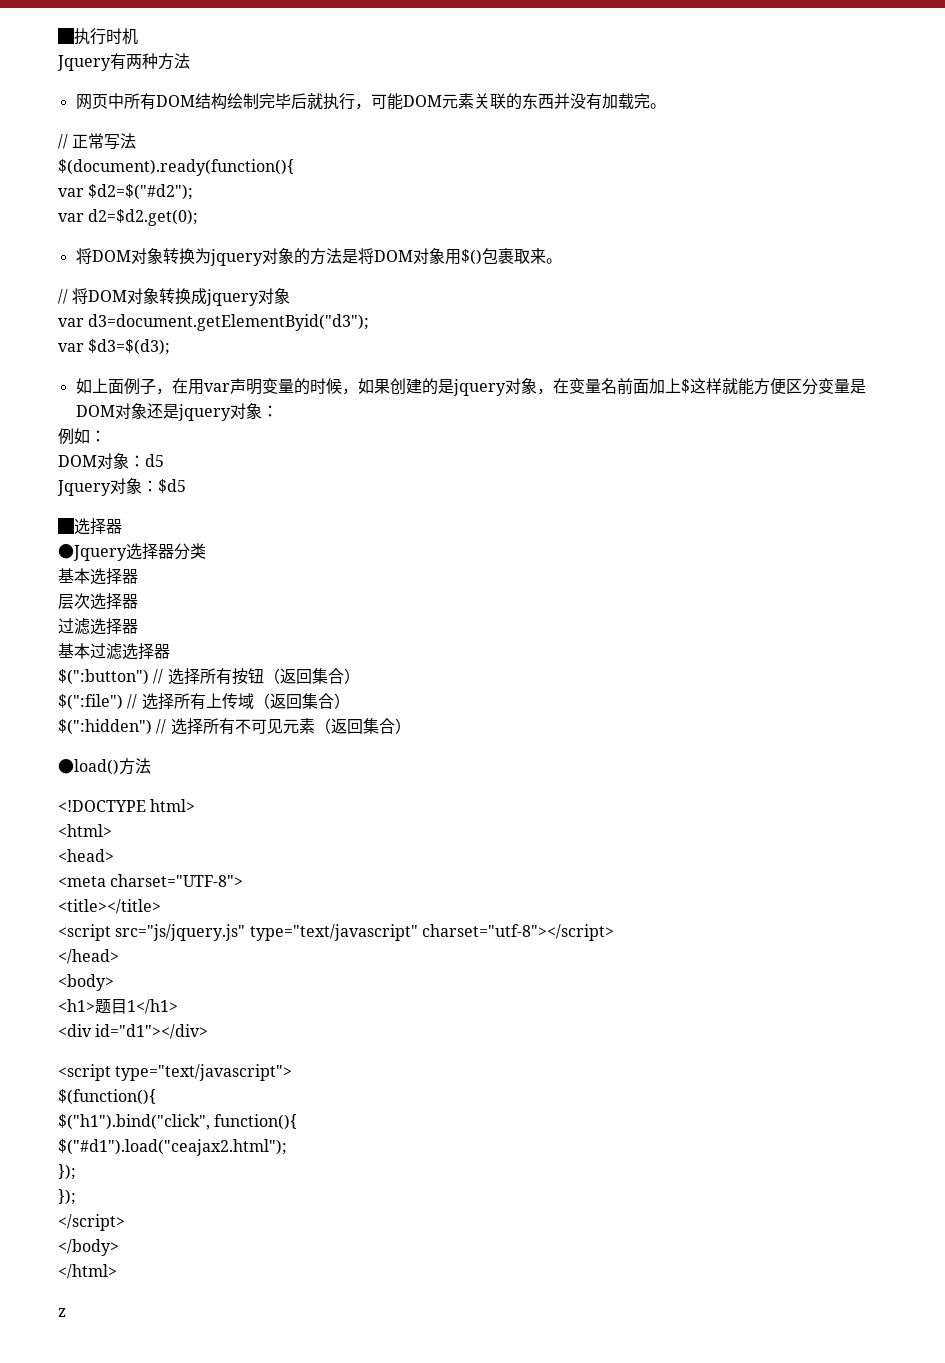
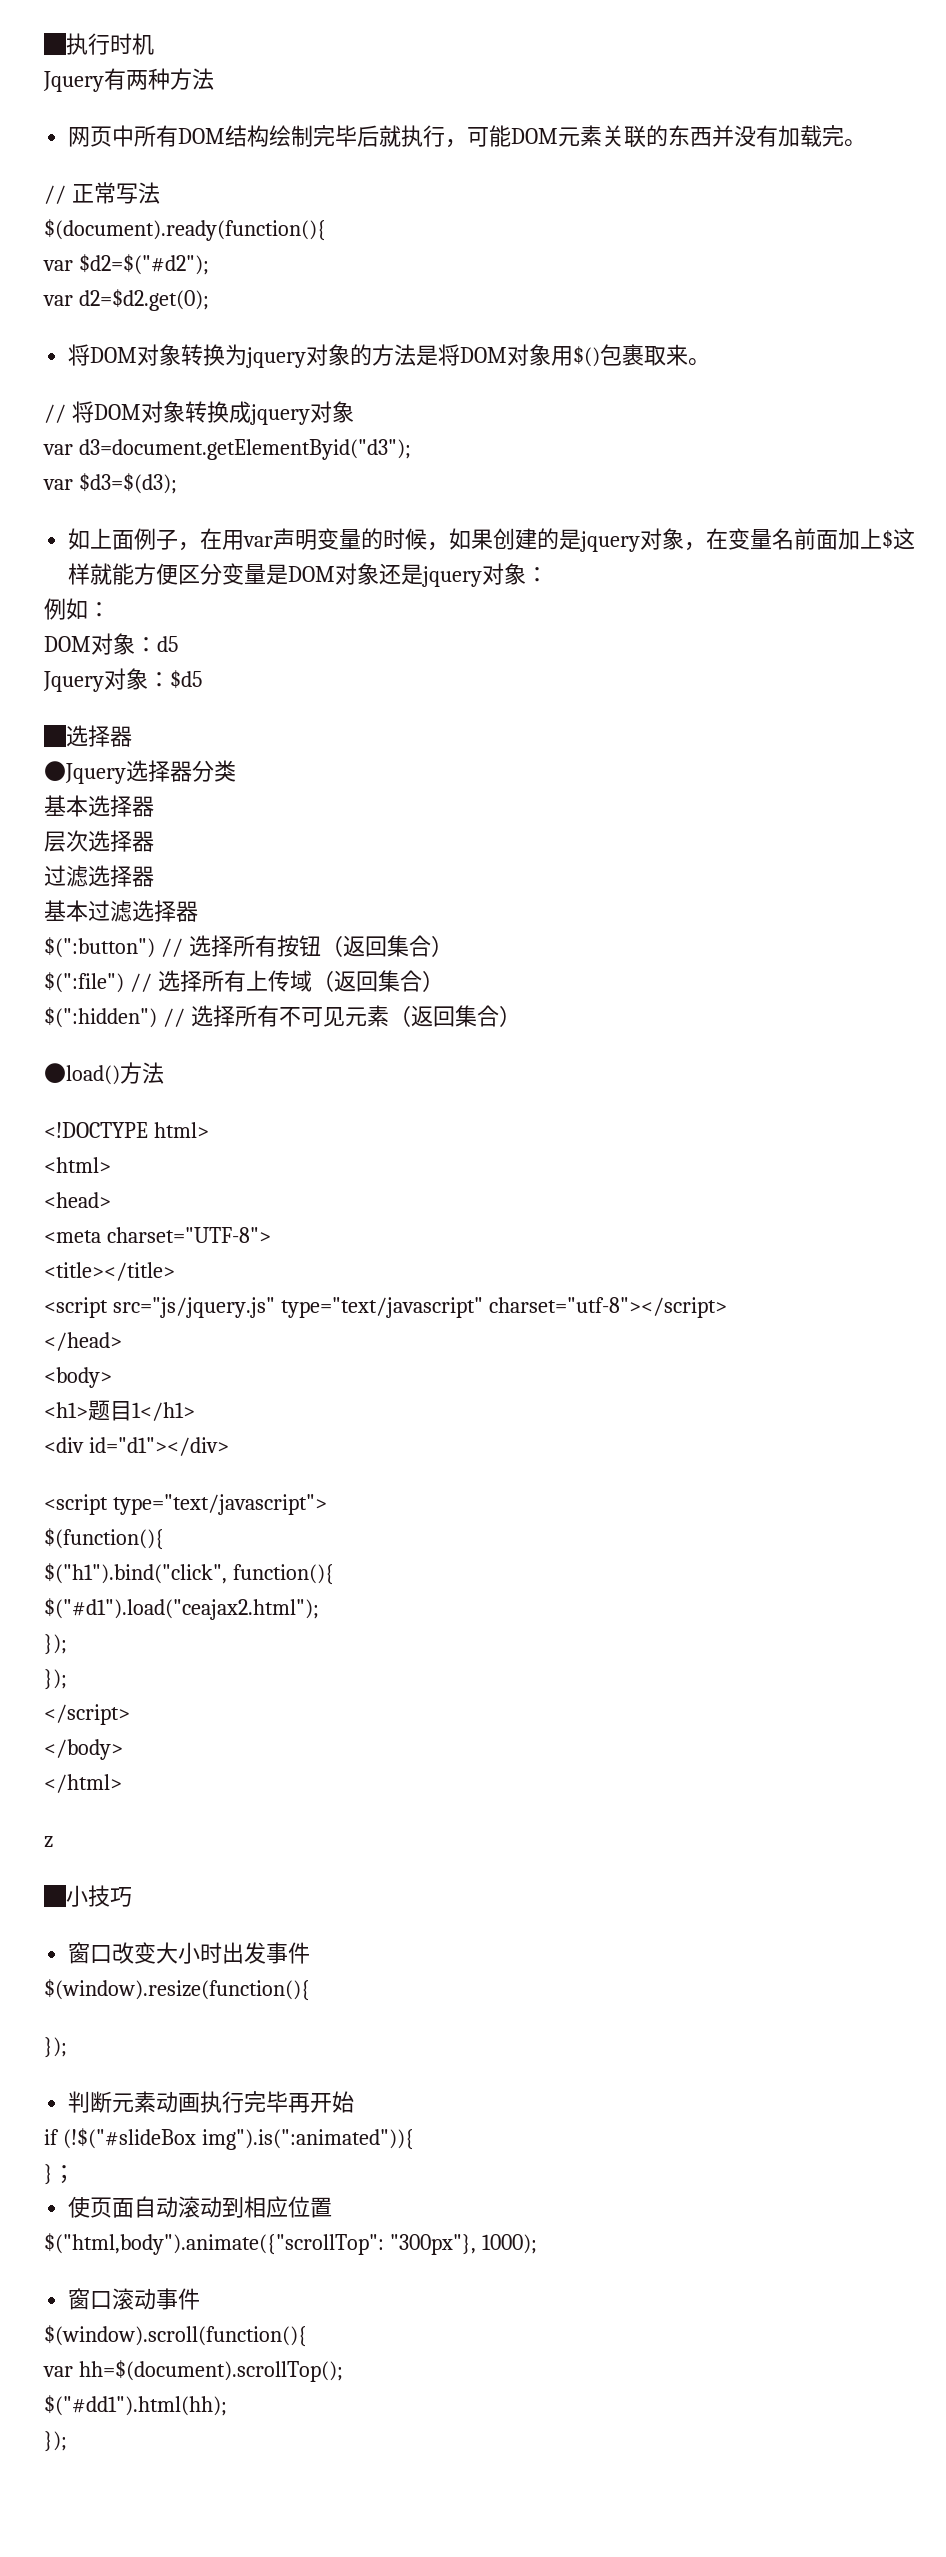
(66, 1312) none -> [44,1885,132,1908] [68,1942,311,1964] [44,1979,310,2001] [44,2037,67,2058] [68,2091,355,2113] [44,2128,414,2150] [44,2164,75,2185] [68,2196,333,2218] [44,2233,537,2255] [68,2288,201,2310] [44,2325,307,2347] [43,2360,343,2382] [44,2395,227,2416] [44,2431,67,2452] // █小技巧 // 窗口改变大小时出发事件 // $(window).resize(function(){ // }); // 判断元素动画执行完毕再开始 // if (!$("#slideBox img").is(":animated")){ // }； // 使页面自动滚动到相应位置 // $("html,body").animate({"scrollTop": "300px"}, 1000); // 窗口滚动事件 // $(window).scroll(function(){ // var hh=$(document).scrollTop(); // $("#dd1").html(hh); // });

